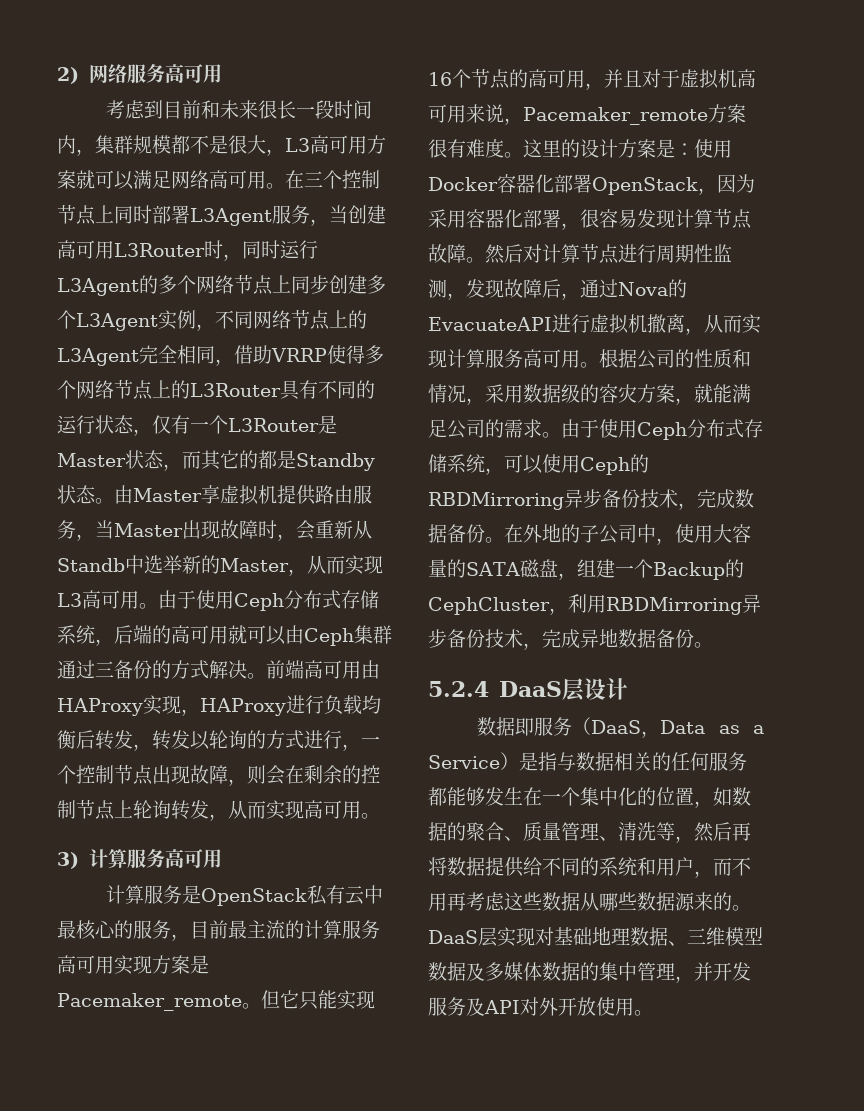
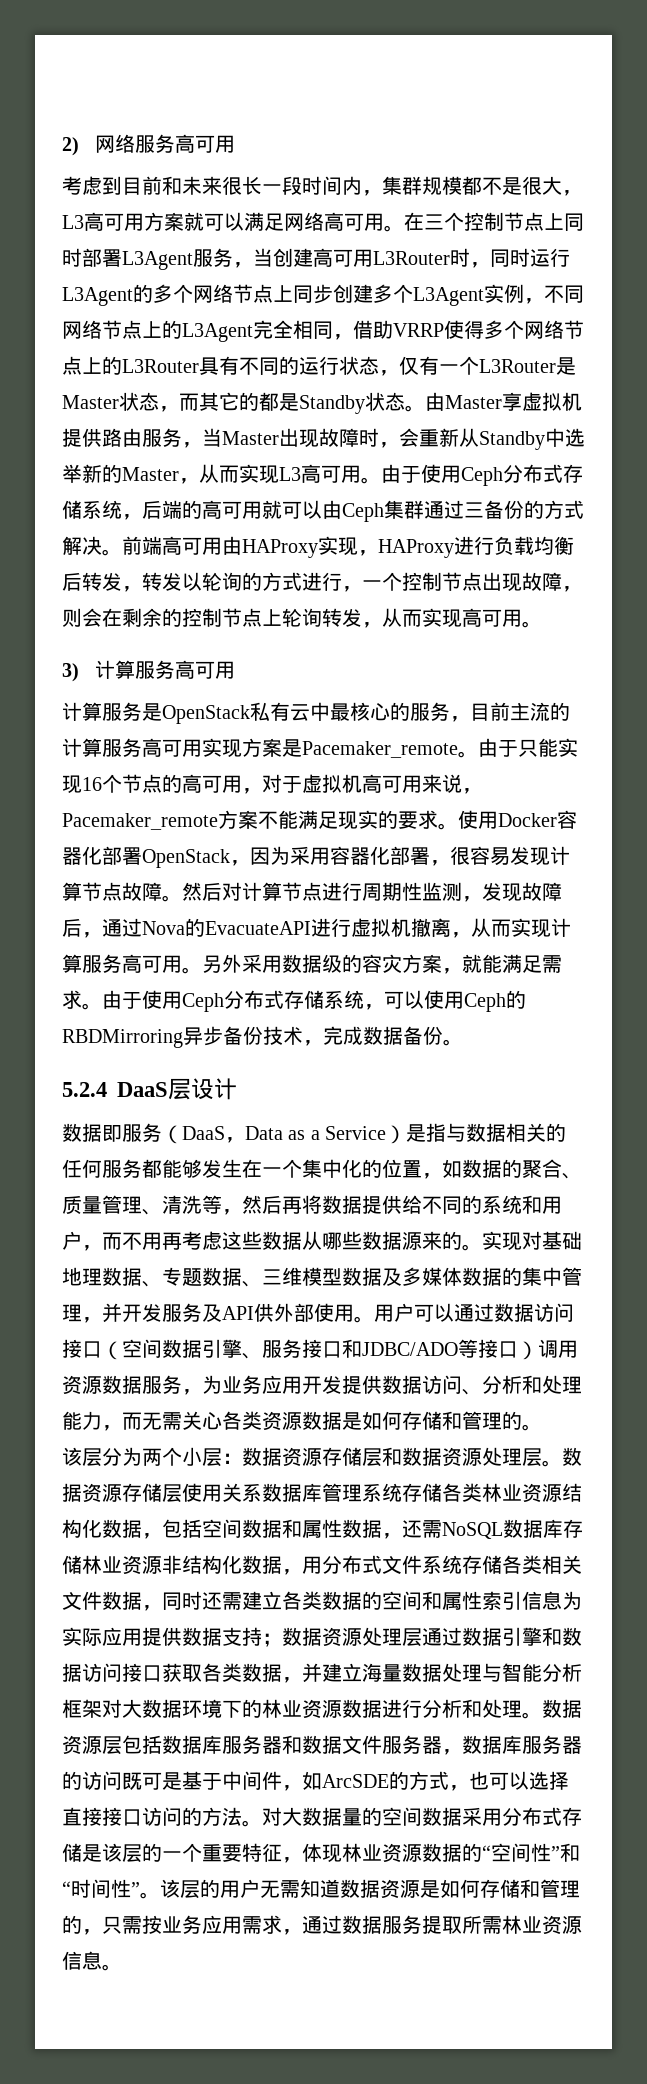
[57,558,125,572] Standb -> [479,431,545,450] Standby
[228,920,247,939] 最 -> (510, 711) none
[260,990,299,1009] 但它 -> [478,738,518,757] 由于
[604,69,642,88] 并且 -> (262, 791) none
[428,139,694,158] 很有难度。这里的设计方案是： -> [258,810,458,830] 不能满足现实的要求。
[599,349,751,369] [428,384,485,405] 根据公司的性质和情况， -> [202,954,242,973] 另外
[447,419,504,439] 公司的 -> (542, 964) none
[504,524,751,545] [428,559,744,580] [428,594,761,615] [428,629,713,650] 在外地的子公司中，使用大容量的SATA磁盘，组建一个Backup的CephCluster，利用RBDMirroring异步备份技术，完成异地数据备份。 -> (463, 1042) none
[428,927,497,947] DaaS层 -> (482, 1247) none
(687, 943) none -> [162,1267,262,1287] 专题数据、
[520,997,634,1016] 对外开放使用 -> [254,1303,574,1323] [62,1339,578,1360] [62,1375,582,1395] [62,1411,542,1431] [62,1447,582,1467] [62,1483,582,1503] [62,1519,583,1539] [62,1555,582,1575] [62,1591,582,1611] [62,1627,582,1647] [62,1663,582,1683] [62,1699,582,1719] [62,1735,582,1755] [62,1771,569,1791] [62,1807,582,1827] [62,1843,580,1863] [62,1879,580,1899] [62,1915,582,1935] [62,1951,102,1970] 供外部使用。用户可以通过数据访问接口（空间数据引擎、服务接口和JDBC/ADO等接口）调用资源数据服务，为业务应用开发提供数据访问、分析和处理能力，而无需关心各类资源数据是如何存储和管理的。 // 该层分为两个小层：数据资源存储层和数据资源处理层。数据资源存储层使用关系数据库管理系统存储各类林业资源结构化数据，包括空间数据和属性数据，还需NoSQL数据库存储林业资源非结构化数据，用分布式文件系统存储各类相关文件数据，同时还需建立各类数据的空间和属性索引信息为实际应用提供数据支持；数据资源处理层通过数据引擎和数据访问接口获取各类数据，并建立海量数据处理与智能分析框架对大数据环境下的林业资源数据进行分析和处理。数据资源层包括数据库服务器和数据文件服务器，数据库服务器的访问既可是基于中间件，如ArcSDE的方式，也可以选择直接接口访问的方法。对大数据量的空间数据采用分布式存储是该层的一个重要特征，体现林业资源数据的“空间性”和“时间性”。该层的用户无需知道数据资源是如何存储和管理的，只需按业务应用需求，通过数据服务提取所需林业资源信息

